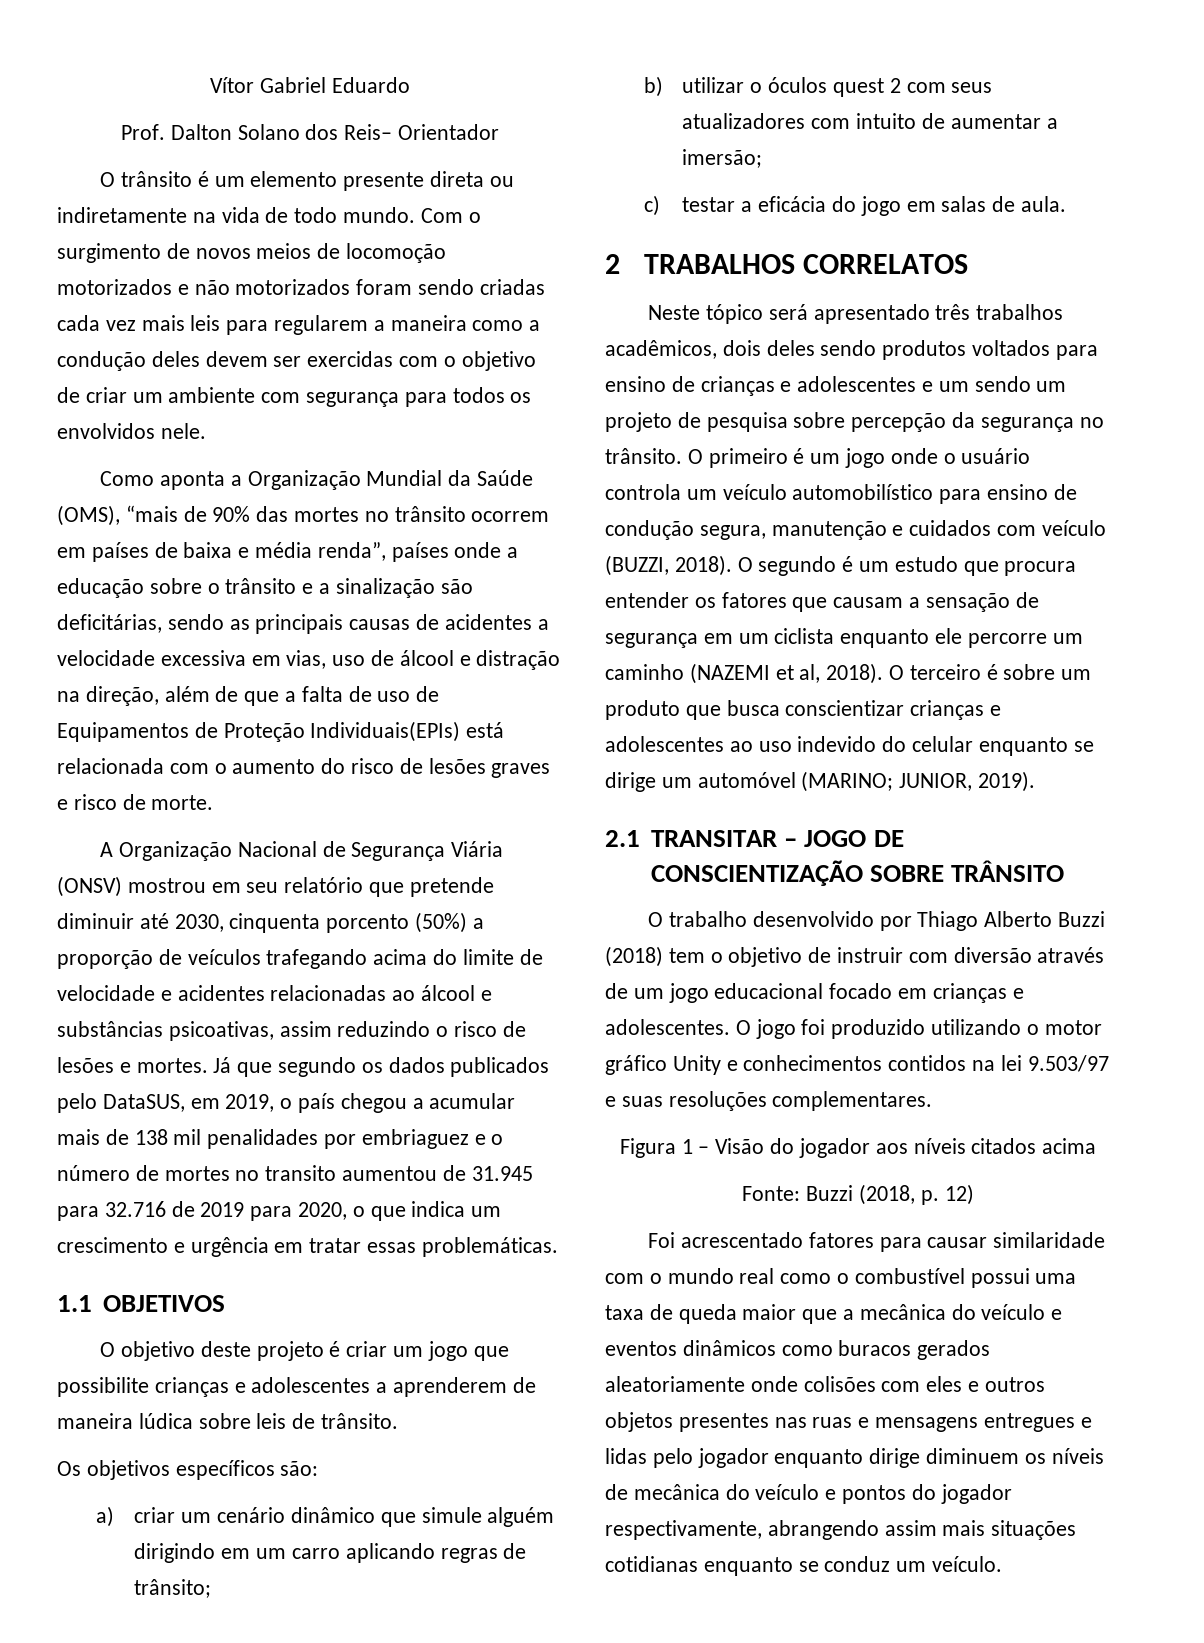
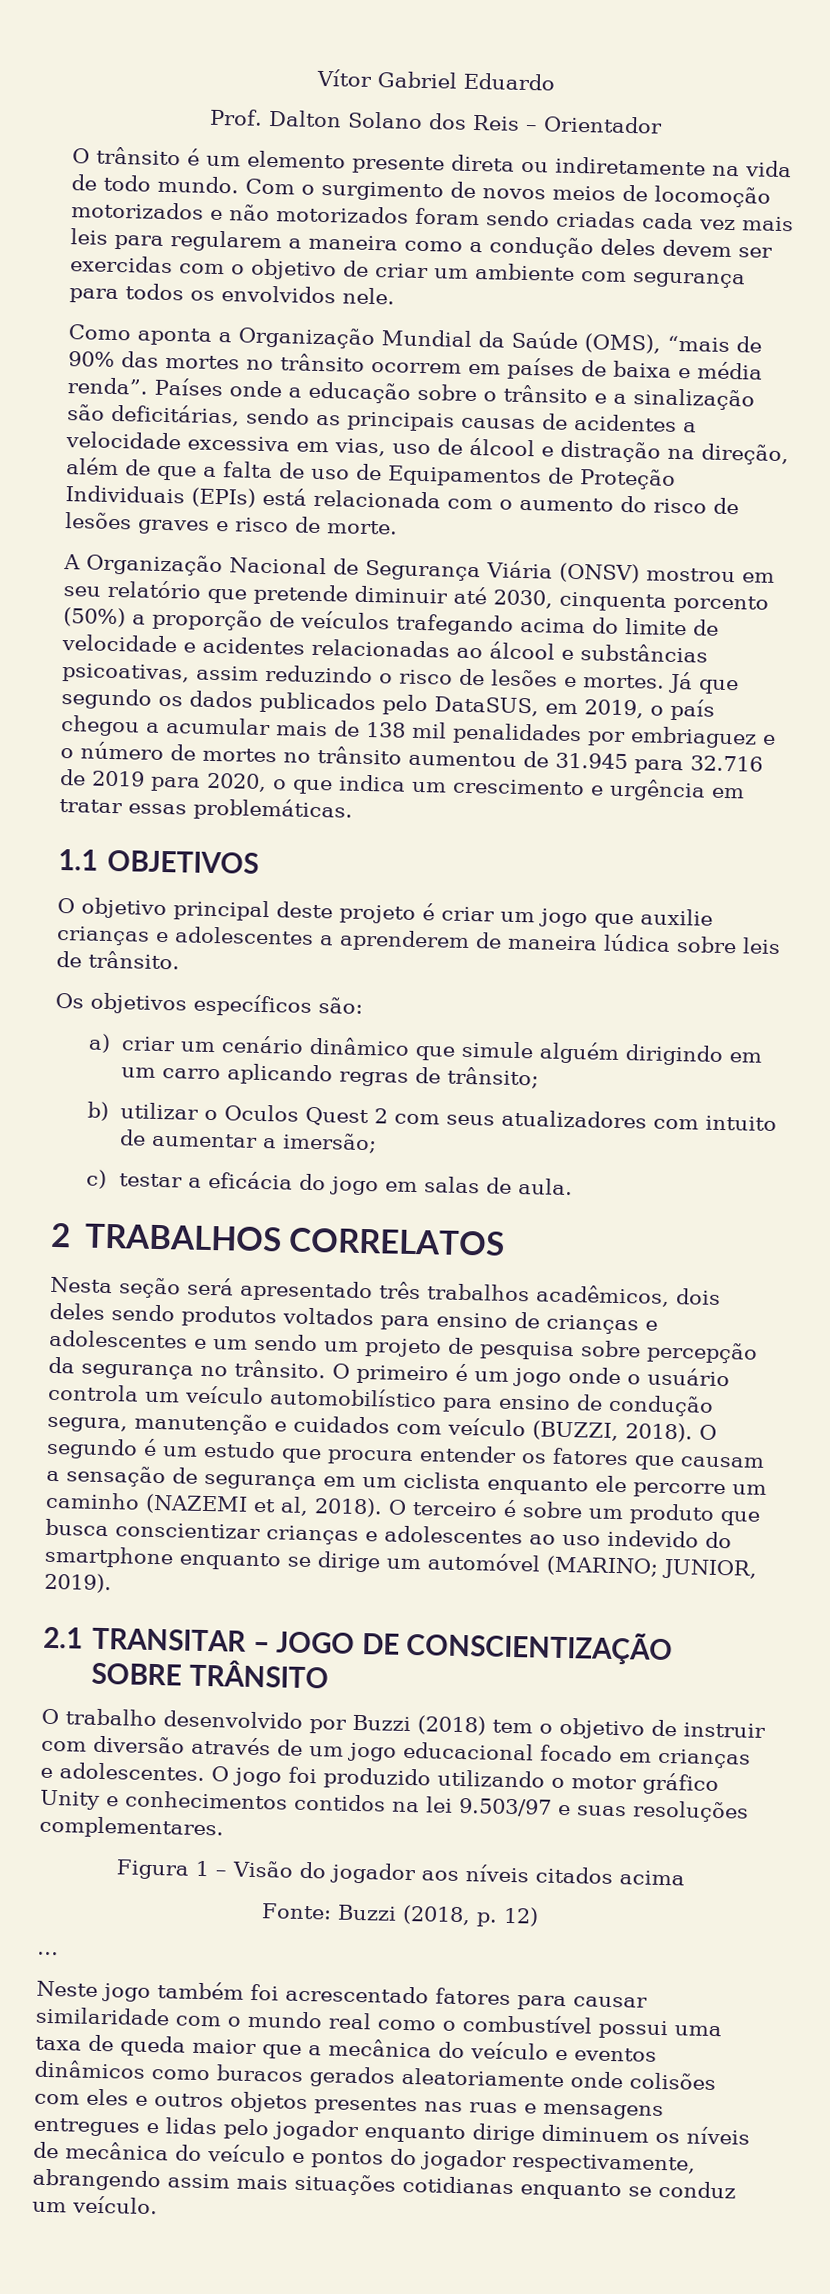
[344,124,393,140] Reis– -> [471,114,537,132] Reis –
[317,542,449,562] renda”, países -> [67,377,223,397] renda”. Países
[310,721,461,742] Individuais(EPIs) -> [65,485,256,508] Individuais (EPIs)
[265,1165,337,1181] transito -> [317,746,402,765] trânsito
(196, 1351) none -> [173,899,270,922] principal
[57,1377,149,1397] possibilite -> [640,908,713,926] auxilie
[768,77,884,97] óculos quest -> [224,1104,370,1127] Oculos Quest
[648,304,764,324] Neste tópico -> [50,1276,181,1299] Nesta seção
[912,736,974,752] celular -> [44,1545,174,1569] smartphone
[917,911,1053,931] Thiago Alberto -> (347, 1726) none
[648,1232,676,1248] Foi -> [37,1951,59,1956] [36,1980,279,2002] ... // Neste jogo também foi

